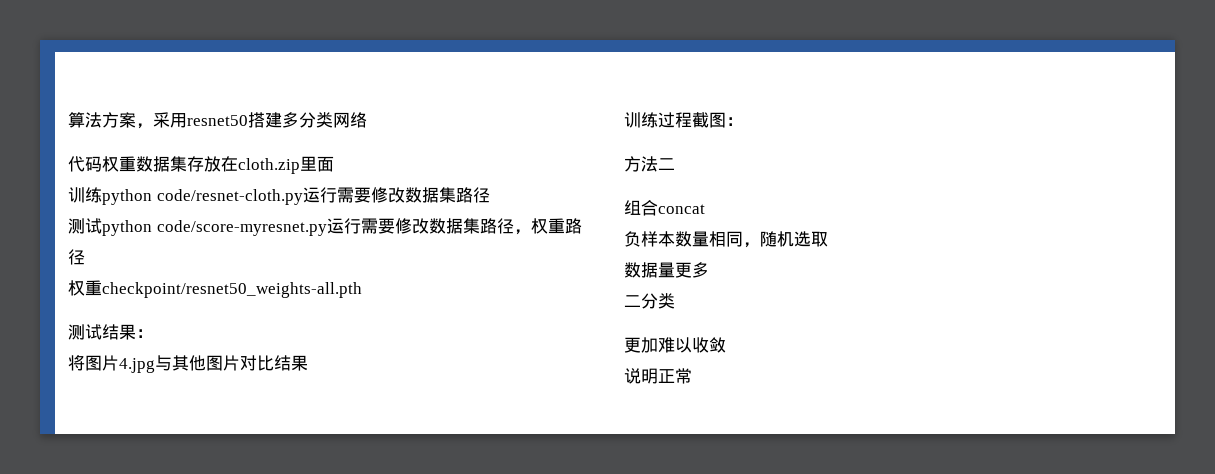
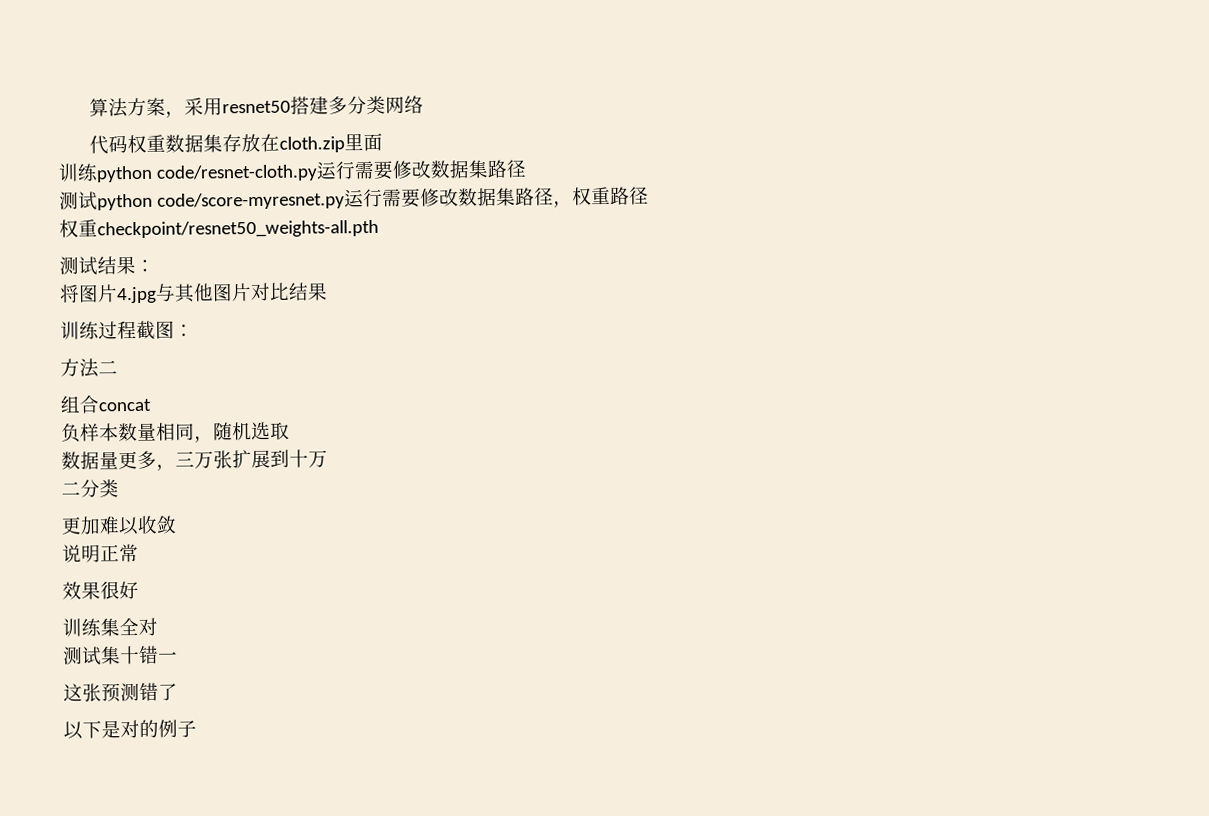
(709, 270) none -> [156,449,328,471] ，三万张扩展到十万
(692, 376) none -> [62,580,139,600] [62,617,158,637] [63,645,178,666] [63,682,178,703] [63,719,197,740] // 效果很好 // 训练集全对 // 测试集十错一 // 这张预测错了 // 以下是对的例子

